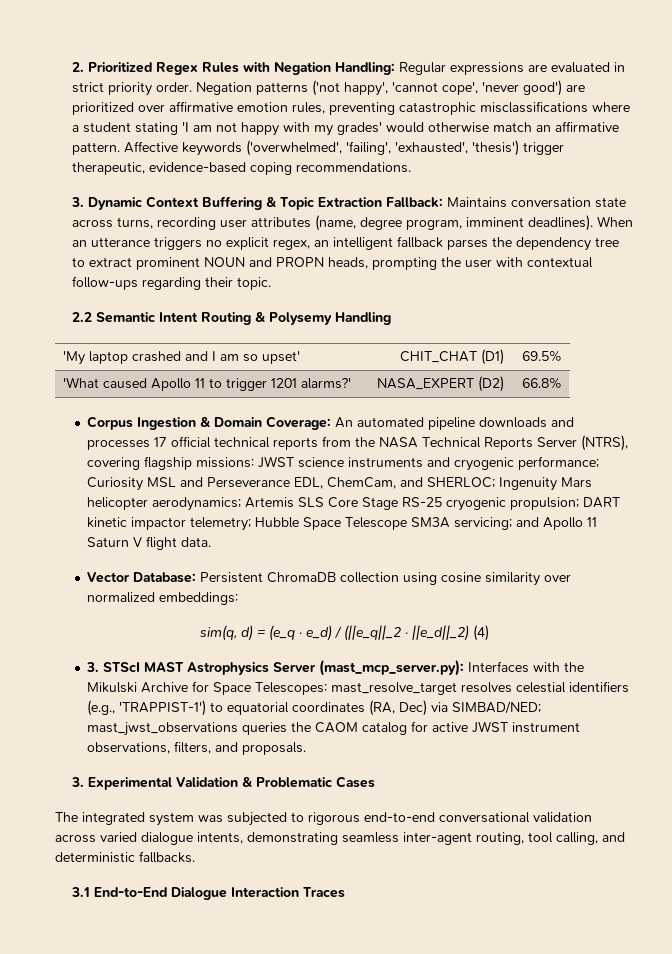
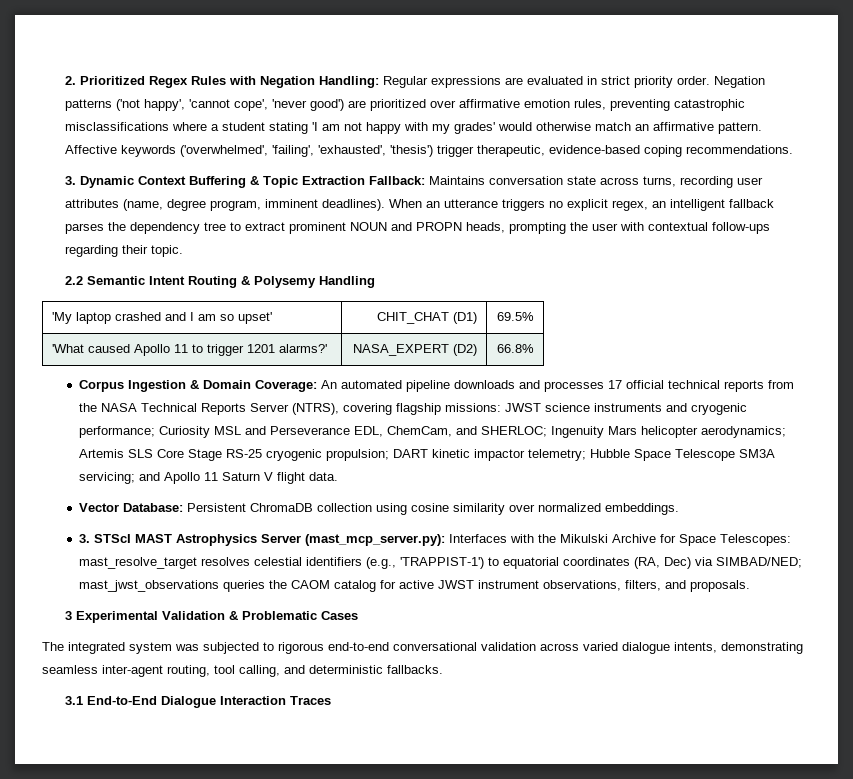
[159,592,239,605] [199,625,489,641] embeddings: // sim(q, d) = (e_q · e_d) / (||e_q||_2 · ||e_d||_2) (4) -> [605,503,680,515] embeddings.
[70,777,84,787] 3. -> [64,611,72,620] 3

